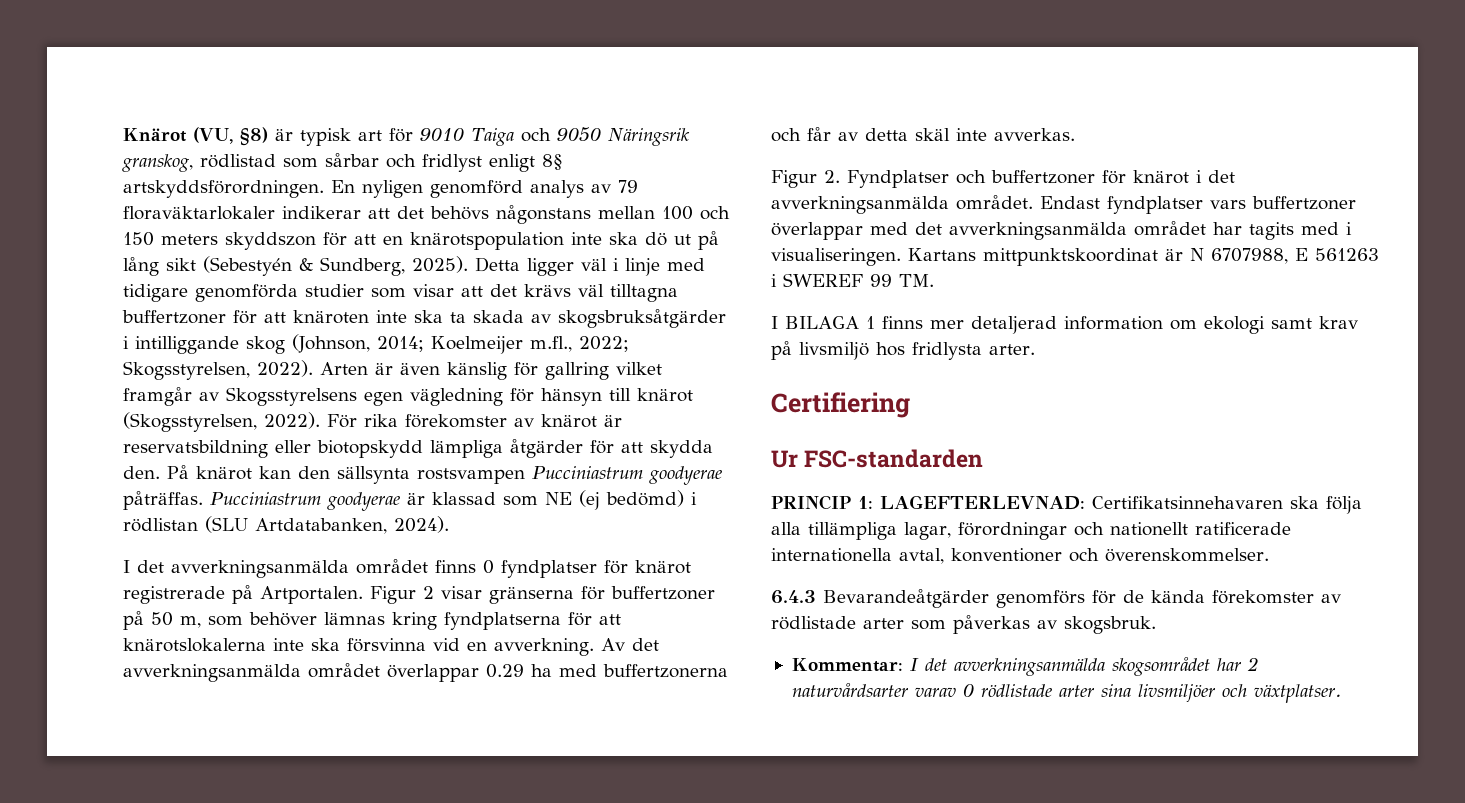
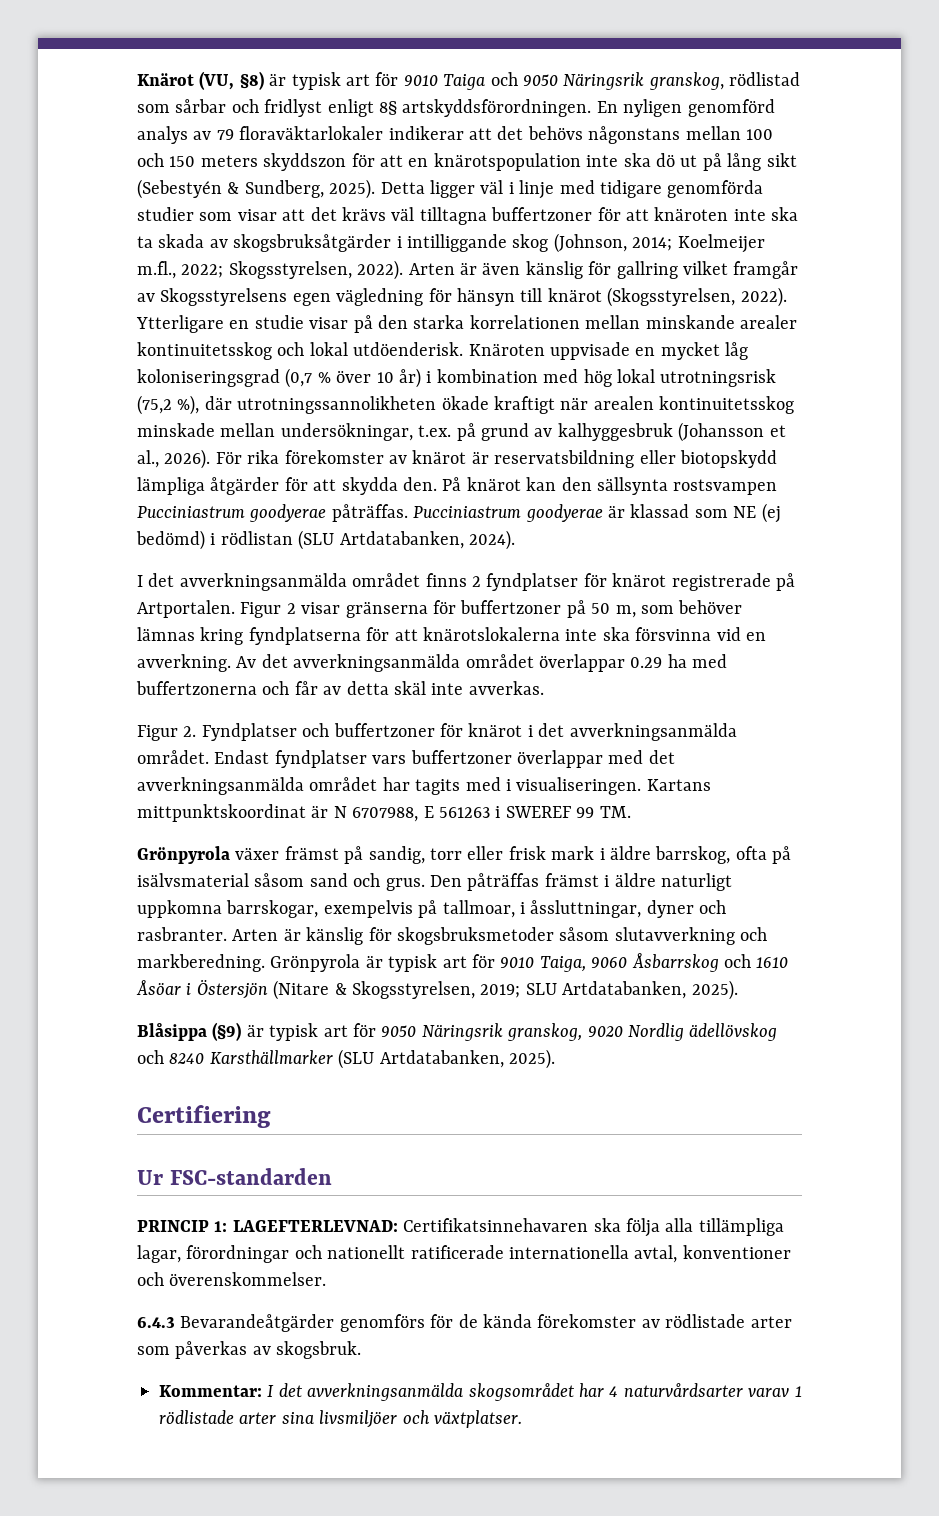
(320, 420) none -> [136,315,797,333] [137,342,749,360] [137,368,777,388] [137,395,795,415] [137,422,786,442] [137,449,211,469] Ytterligare en studie visar på den starka korrelationen mellan minskande arealer kontinuitetsskog och lokal utdöenderisk. Knäroten uppvisade en mycket låg koloniseringsgrad (0,7 % över 10 år) i kombination med hög lokal utrotningsrisk (75,2 %), där utrotningssannolikheten ökade kraftigt när arealen kontinuitetsskog minskade mellan undersökningar, t.ex. på grund av kalhyggesbruk (Johansson et al., 2026).
[483,560,494,574] 0 -> [472,576,481,587] 2
[771,316,1358,334] [771,341,1035,360] I BILAGA 1 finns mer detaljerad information om ekologi samt krav på livsmiljö hos fridlysta arter. -> [137,846,792,864] [137,873,732,891] [137,900,727,918] [137,927,768,945] [137,953,789,972] [136,979,738,1000] [137,1022,778,1041] [137,1049,555,1069] Grönpyrola växer främst på sandig, torr eller frisk mark i äldre barrskog, ofta på isälvsmaterial såsom sand och grus. Den påträffas främst i äldre naturligt uppkomna barrskogar, exempelvis på tallmoar, i åssluttningar, dyner och rasbranter. Arten är känslig för skogsbruksmetoder såsom slutavverkning och markberedning. Grönpyrola är typisk art för 9010 Taiga, 9060 Åsbarrskog och 1610 Åsöar i Östersjön (Nitare & Skogsstyrelsen, 2019; SLU Artdatabanken, 2025). // Blåsippa (§9) är typisk art för 9050 Näringsrik granskog, 9020 Nordlig ädellövskog och 8240 Karsthällmarker (SLU Artdatabanken, 2025).
[1246,657,1259,671] 2 -> [609,1386,619,1397] 4
[962,684,974,697] 0 -> [794,1386,802,1397] 1

